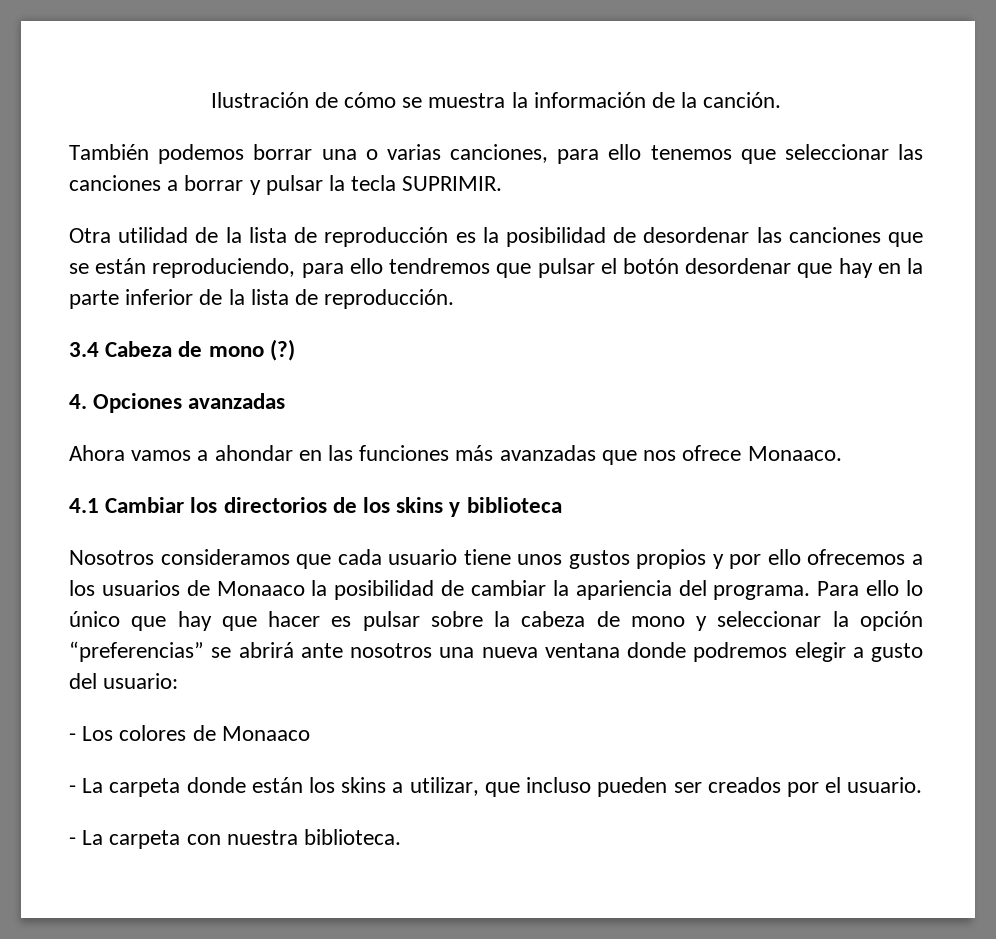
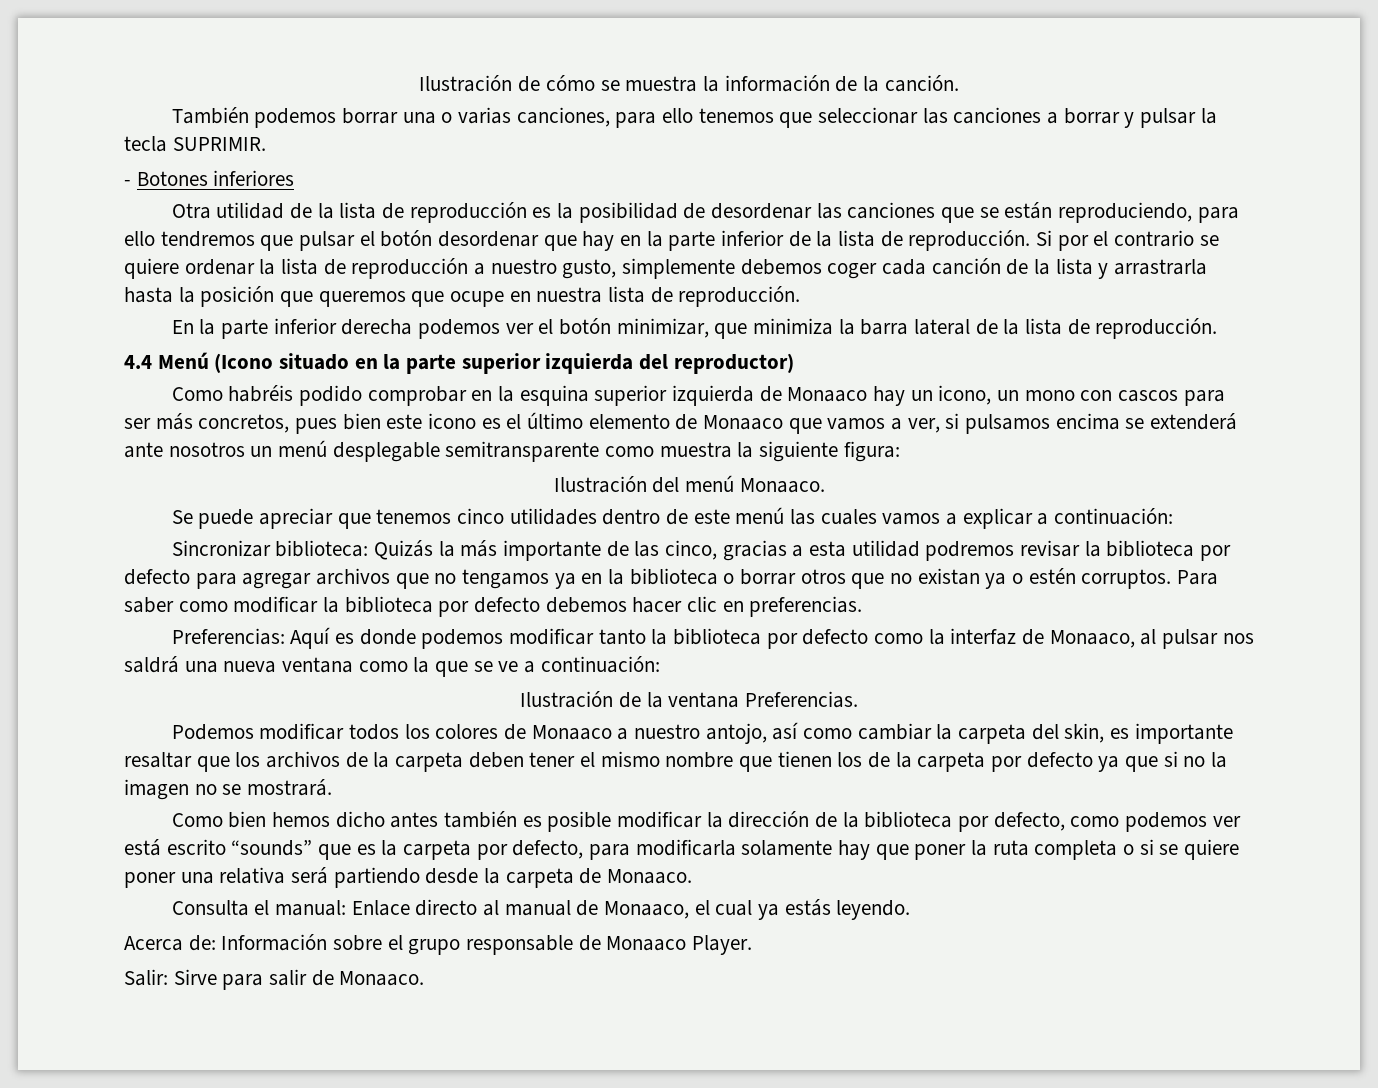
(503, 183) none -> [124,170,295,186] // - Botones inferiores
[69,339,295,361] [69,393,286,413] [69,445,842,465] [69,497,562,517] [69,549,924,569] [69,580,923,600] [69,611,923,631] [69,641,923,662] [69,673,179,689] [69,725,310,741] [69,777,923,797] [69,829,402,849] // 3.4 Cabeza de mono (?) // 4. Opciones avanzadas // Ahora vamos a ahondar en las funciones más avanzadas que nos ofrece Monaaco. // 4.1 Cambiar los directorios de los skins y biblioteca // Nosotros consideramos que cada usuario tiene unos gustos propios y por ello ofrecemos a los usuarios de Monaaco la posibilidad de cambiar la apariencia del programa. Para ello lo único que hay que hacer es pulsar sobre la cabeza de mono y seleccionar la opción “preferencias” se abrirá ante nosotros una nueva ventana donde podremos elegir a gusto del usuario: // - Los colores de Monaaco // - La carpeta donde están los skins a utilizar, que incluso pueden ser creados por el usuario. // - La carpeta con nuestra biblioteca. -> [1036,230,1219,251] [124,258,1208,279] [124,286,801,307] [171,318,1218,339] [124,352,794,374] [171,385,1225,406] [124,412,1238,434] [124,440,900,462] [553,475,825,493] [171,507,1174,529] [171,540,1232,561] [124,568,1219,589] [124,596,863,617] [171,627,1254,649] [124,656,660,677] [520,691,858,708] [171,722,1233,744] [124,751,1228,772] [124,779,333,800] [171,811,1241,832] [124,839,1240,860] [124,867,693,888] [171,899,911,920] [124,934,753,955] [124,969,425,990] Si por el contrario se quiere ordenar la lista de reproducción a nuestro gusto, simplemente debemos coger cada canción de la lista y arrastrarla hasta la posición que queremos que ocupe en nuestra lista de reproducción. // En la parte inferior derecha podemos ver el botón minimizar, que minimiza la barra lateral de la lista de reproducción. // 4.4 Menú (Icono situado en la parte superior izquierda del reproductor) // Como habréis podido comprobar en la esquina superior izquierda de Monaaco hay un icono, un mono con cascos para ser más concretos, pues bien este icono es el último elemento de Monaaco que vamos a ver, si pulsamos encima se extenderá ante nosotros un menú desplegable semitransparente como muestra la siguiente figura: // Ilustración del menú Monaaco. // Se puede apreciar que tenemos cinco utilidades dentro de este menú las cuales vamos a explicar a continuación: // Sincronizar biblioteca: Quizás la más importante de las cinco, gracias a esta utilidad podremos revisar la biblioteca por defecto para agregar archivos que no tengamos ya en la biblioteca o borrar otros que no existan ya o estén corruptos. Para saber como modificar la biblioteca por defecto debemos hacer clic en preferencias. // Preferencias: Aquí es donde podemos modificar tanto la biblioteca por defecto como la interfaz de Monaaco, al pulsar nos saldrá una nueva ventana como la que se ve a continuación: // Ilustración de la ventana Preferencias. // Podemos modificar todos los colores de Monaaco a nuestro antojo, así como cambiar la carpeta del skin, es importante resaltar que los archivos de la carpeta deben tener el mismo nombre que tienen los de la carpeta por defecto ya que si no la imagen no se mostrará. // Como bien hemos dicho antes también es posible modificar la dirección de la biblioteca por defecto, como podemos ver está escrito “sounds” que es la carpeta por defecto, para modificarla solamente hay que poner la ruta completa o si se quiere poner una relativa será partiendo desde la carpeta de Monaaco. // Consulta el manual: Enlace directo al manual de Monaaco, el cual ya estás leyendo. // Acerca de: Información sobre el grupo responsable de Monaaco Player. // Salir: Sirve para salir de Monaaco.

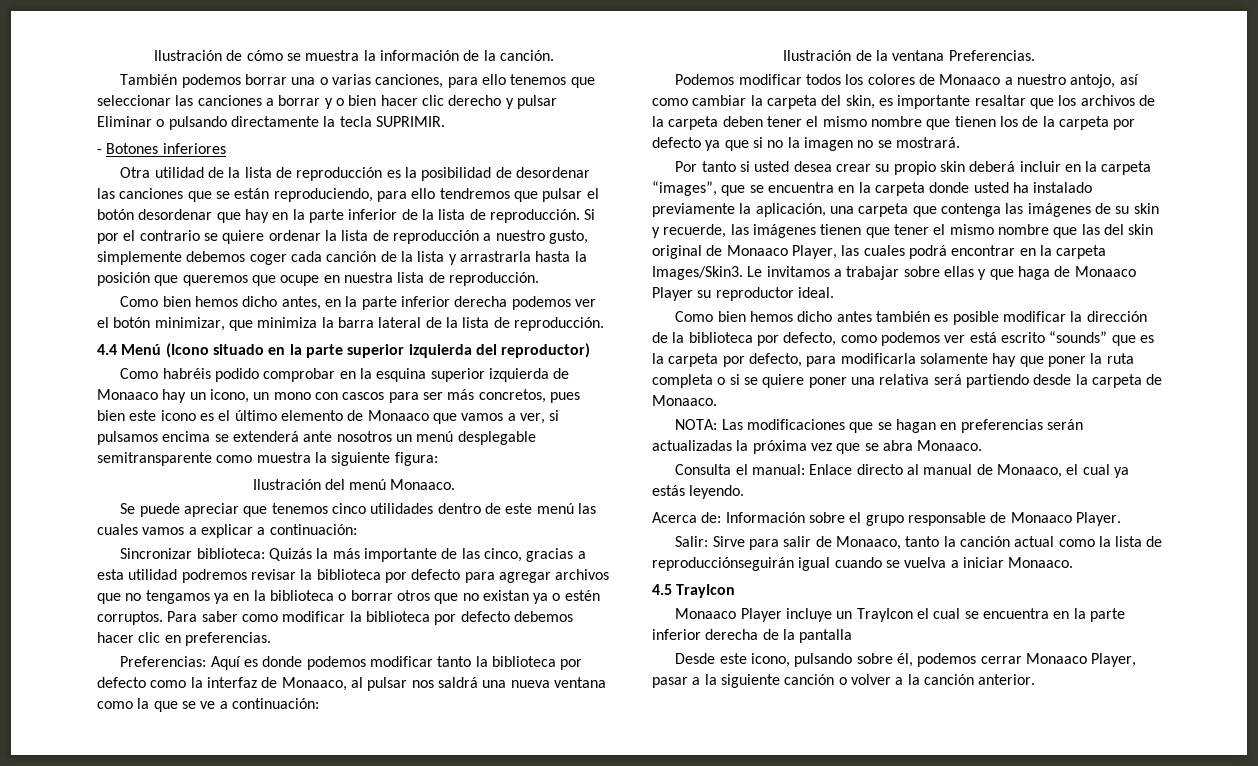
[1140,108,1197,128] pulsar -> [335,95,557,109] [97,116,319,130] o bien hacer clic derecho y pulsar Eliminar o pulsando directamente
[171,320,194,334] En -> [120,296,341,310] Como bien hemos dicho antes, en
(333, 787) none -> [675,161,1152,175] [652,181,1093,196] [652,203,1159,217] [652,224,1154,238] [652,245,1107,259] [652,266,1136,280] [652,287,834,301] // Por tanto si usted desea crear su propio skin deberá incluir en la carpeta “images”, que se encuentra en la carpeta donde usted ha instalado previamente la aplicación, una carpeta que contenga las imágenes de su skin y recuerde, las imágenes tienen que tener el mismo nombre que las del skin original de Monaaco Player, las cuales podrá encontrar en la carpeta Images/Skin3. Le invitamos a trabajar sobre ellas y que haga de Monaaco Player su reproductor ideal.
(693, 876) none -> [675,419,1083,433] [652,440,983,454] // NOTA: Las modificaciones que se hagan en preferencias serán actualizadas la próxima vez que se abra Monaaco.
[339,971,425,986] Monaaco. -> [835,536,1163,550] [652,557,1074,571] [652,584,736,598] [675,608,1125,622] [652,629,853,643] [675,653,1137,667] [652,674,1036,688] Monaaco, tanto la canción actual como la lista de reproducciónseguirán igual cuando se vuelva a iniciar Monaaco. // 4.5 TrayIcon // Monaaco Player incluye un TrayIcon el cual se encuentra en la parte inferior derecha de la pantalla // Desde este icono, pulsando sobre él, podemos cerrar Monaaco Player, pasar a la siguiente canción o volver a la canción anterior.

